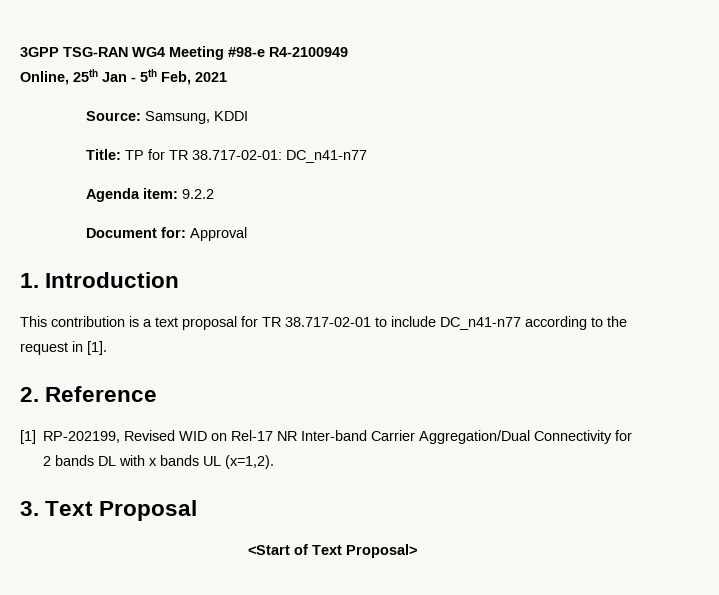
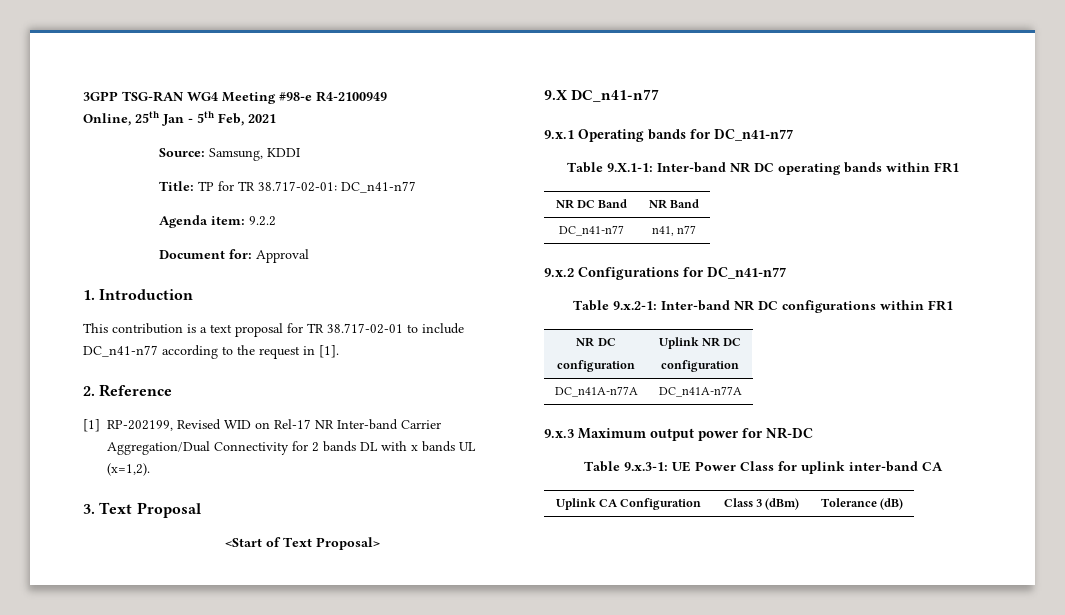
(417, 551) none -> [544,89,660,102] [544,129,793,142] [567,162,959,175] [555,199,628,209] [648,199,700,209] [559,225,624,236] [651,225,697,236] [544,267,786,280] [573,300,953,313] [576,337,616,347] [557,360,635,372] [658,337,742,349] [661,360,739,372] [554,386,638,397] [658,386,742,397] [544,427,813,441] [584,461,943,474] [555,498,702,510] [723,498,800,510] [820,498,904,510] // 9.X DC_n41-n77 // 9.x.1 Operating bands for DC_n41-n77 // Table 9.X.1-1: Inter-band NR DC operating bands within FR1 // NR DC Band | NR Band // DC_n41-n77 | n41, n77 // 9.x.2 Configurations for DC_n41-n77 // Table 9.x.2-1: Inter-band NR DC configurations within FR1 // NR DC // configuration | Uplink NR DC // configuration // DC_n41A-n77A | DC_n41A-n77A // 9.x.3 Maximum output power for NR-DC // Table 9.x.3-1: UE Power Class for uplink inter-band CA // Uplink CA Configuration | Class 3 (dBm) | Tolerance (dB)

